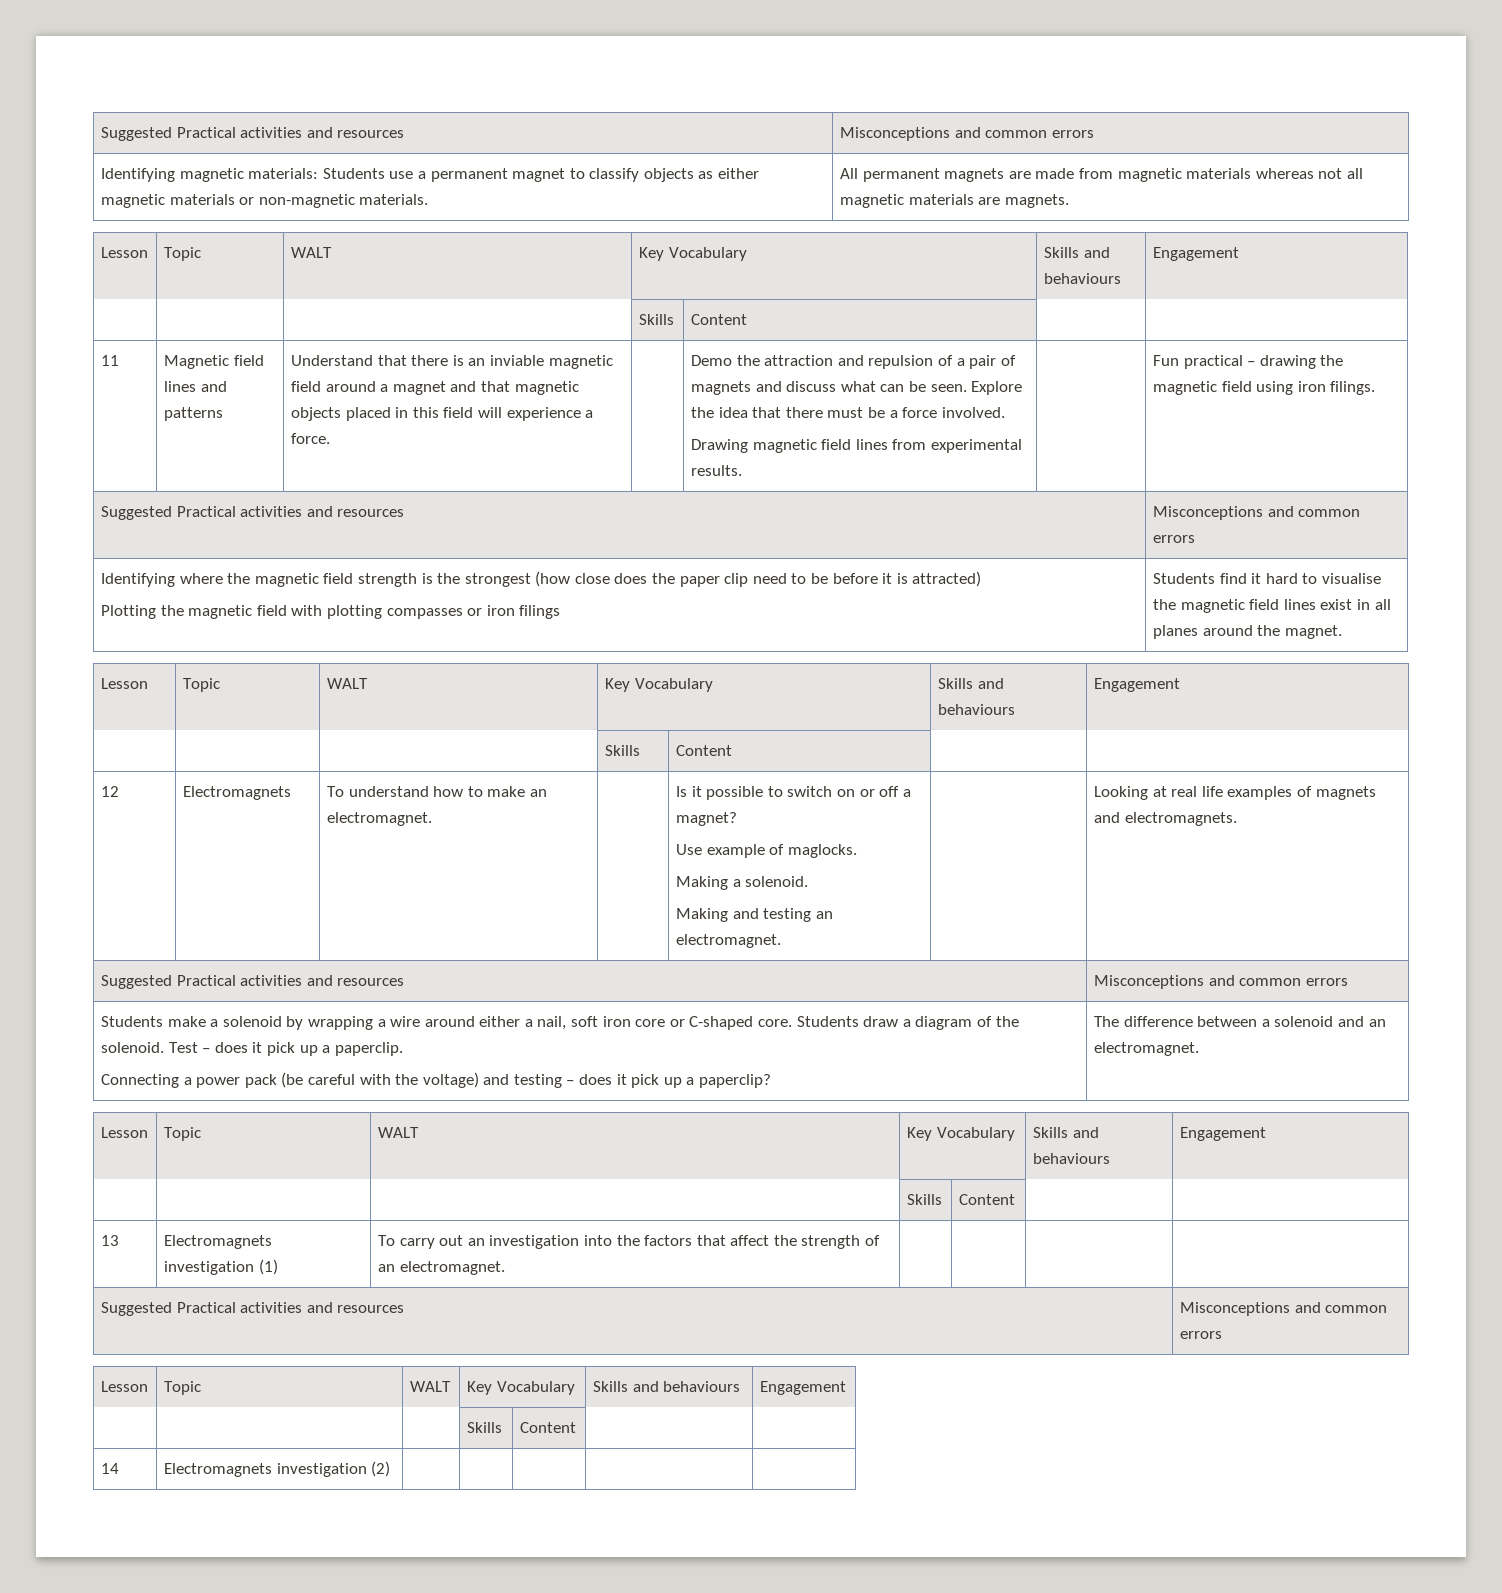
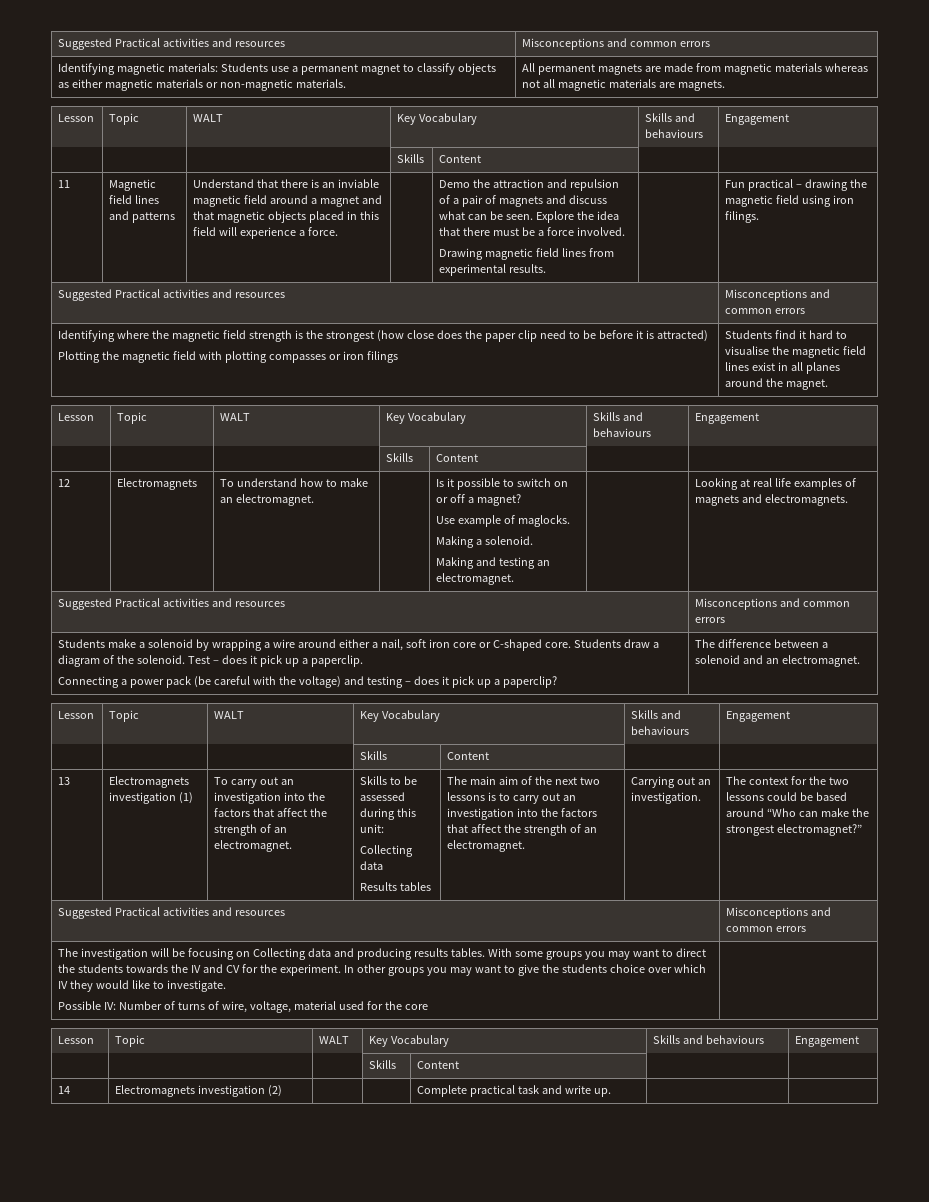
[100,1302,405,1316] [1179,1302,1388,1316] [1179,1331,1222,1339] | | | // Suggested Practical activities and resources | Misconceptions and common errors -> [360,776,418,785] [360,792,406,801] [360,808,417,820] [360,824,385,833] [360,845,414,857] [360,861,384,870] [360,882,432,891] [447,776,601,785] [447,792,577,804] [447,808,598,820] [447,824,598,836] [447,840,526,852] [631,776,712,788] [631,792,702,804] [726,776,850,785] [726,792,848,801] [726,808,870,817] [726,824,863,836] [58,907,286,919] [726,907,832,919] [726,926,807,932] [58,948,706,960] [58,964,706,976] [58,980,227,992] [58,1001,429,1013] Skills to be assessed during this unit: // Collecting data // Results tables | The main aim of the next two lessons is to carry out an investigation into the factors that affect the strength of an electromagnet. | Carrying out an investigation. | The context for the two lessons could be based around “Who can make the strongest electromagnet?” // Suggested Practical activities and resources | Misconceptions and common errors // The investigation will be focusing on Collecting data and producing results tables. With some groups you may want to direct the students towards the IV and CV for the experiment. In other groups you may want to give the students choice over which IV they would like to investigate. // Possible IV: Number of turns of wire, voltage, material used for the core |
(391, 1469) none -> [417,1085,612,1097] Complete practical task and write up.

